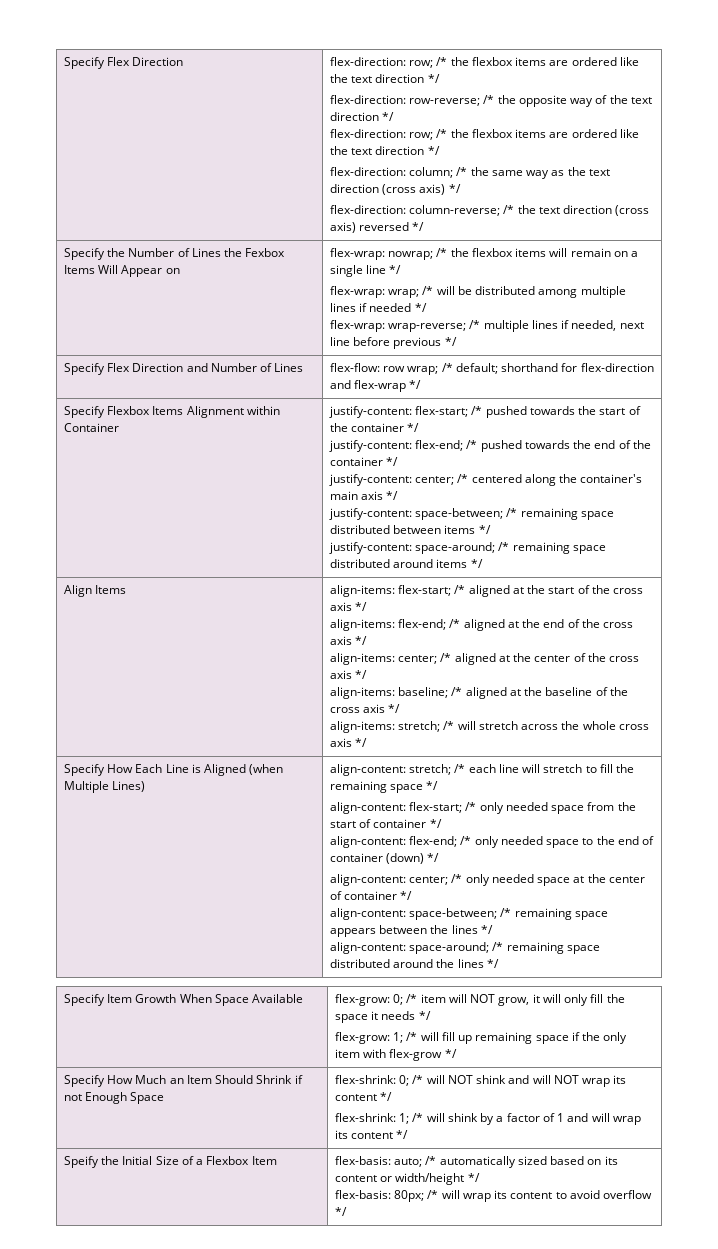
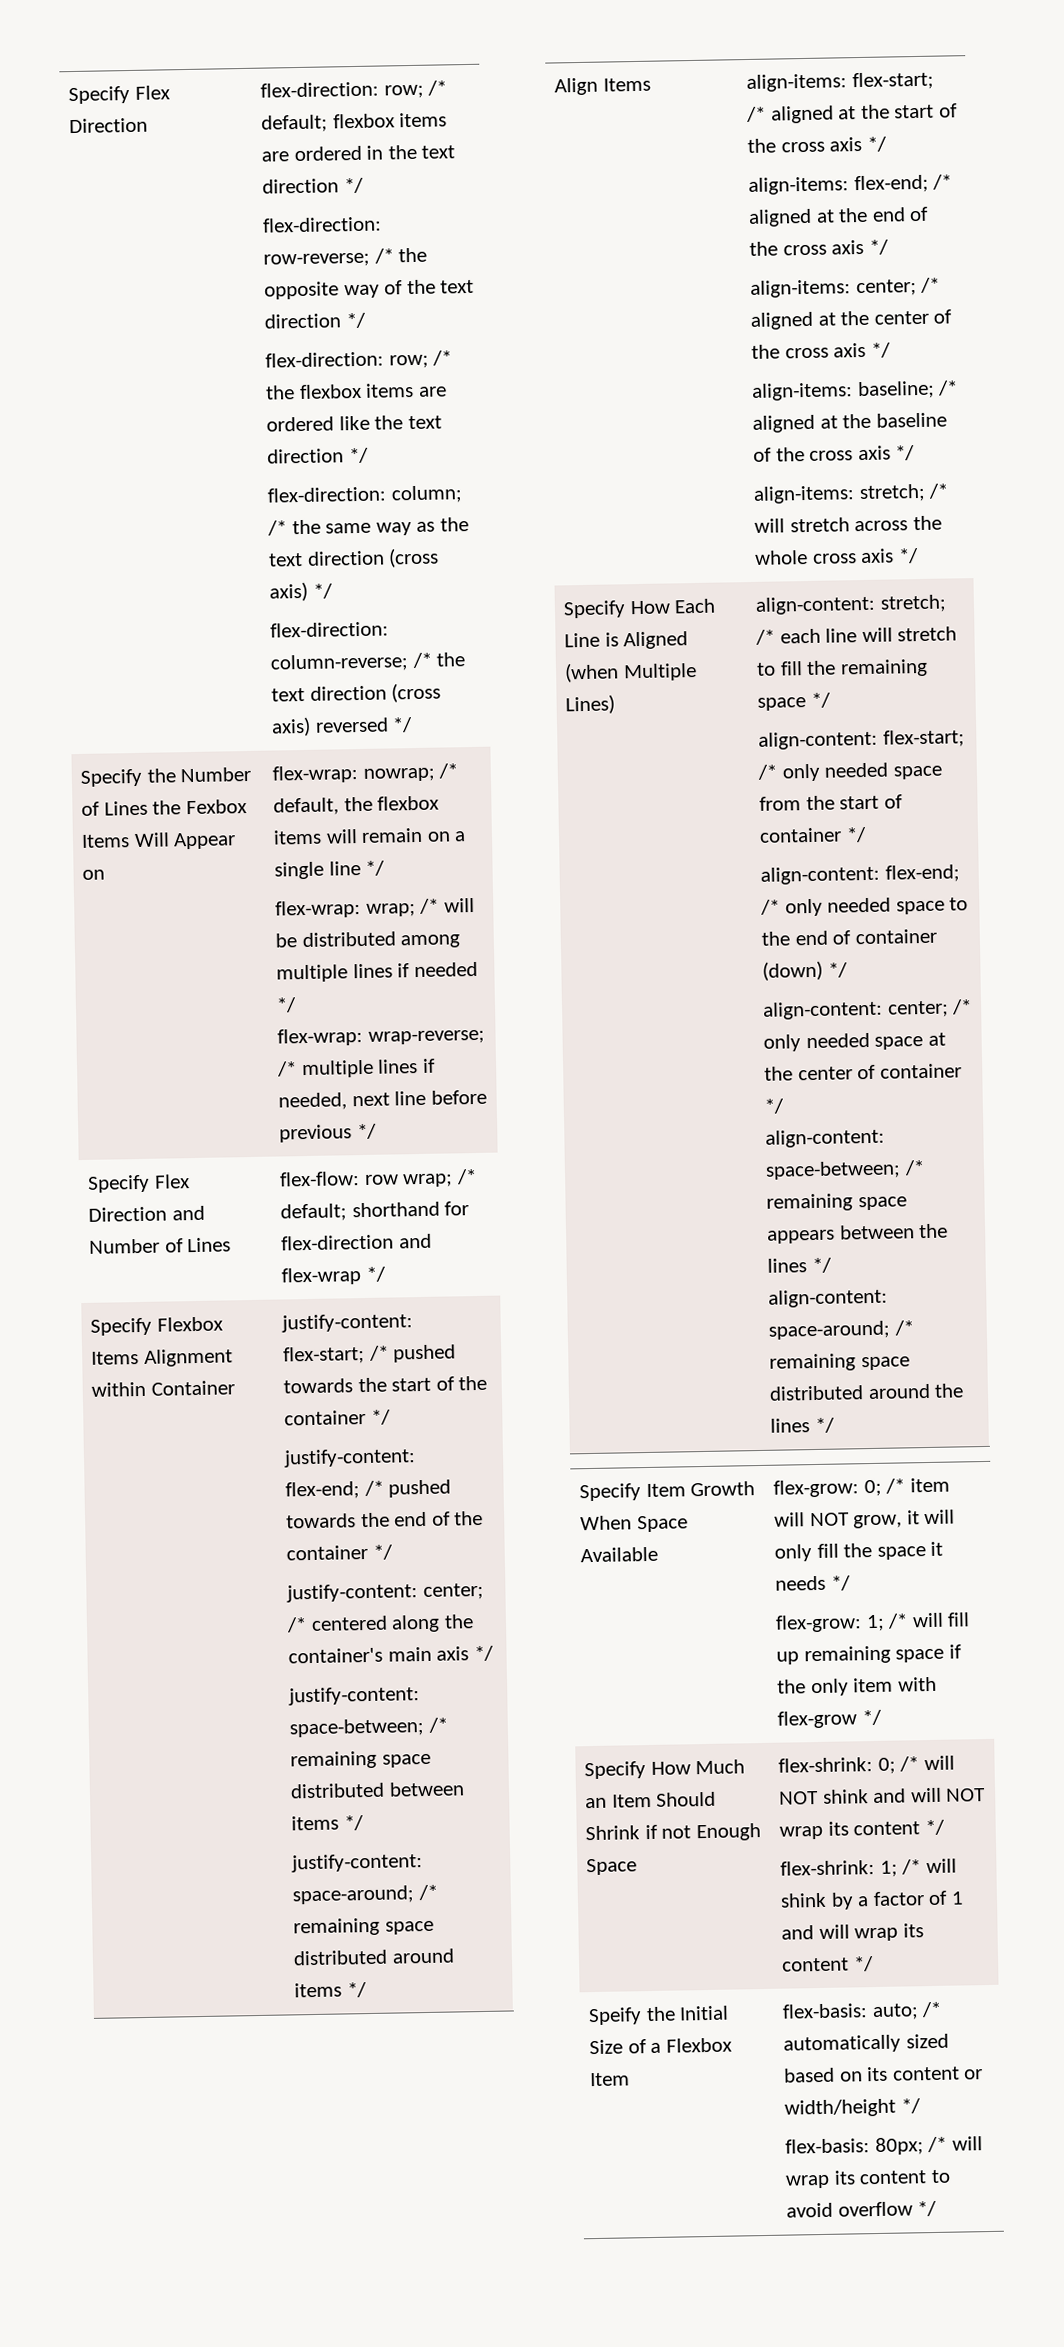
[450,57,639,66] the flexbox items are ordered like -> [261,112,448,133] [261,145,384,162] default; flexbox items are ordered in
(448, 252) none -> [273,797,340,816] default,

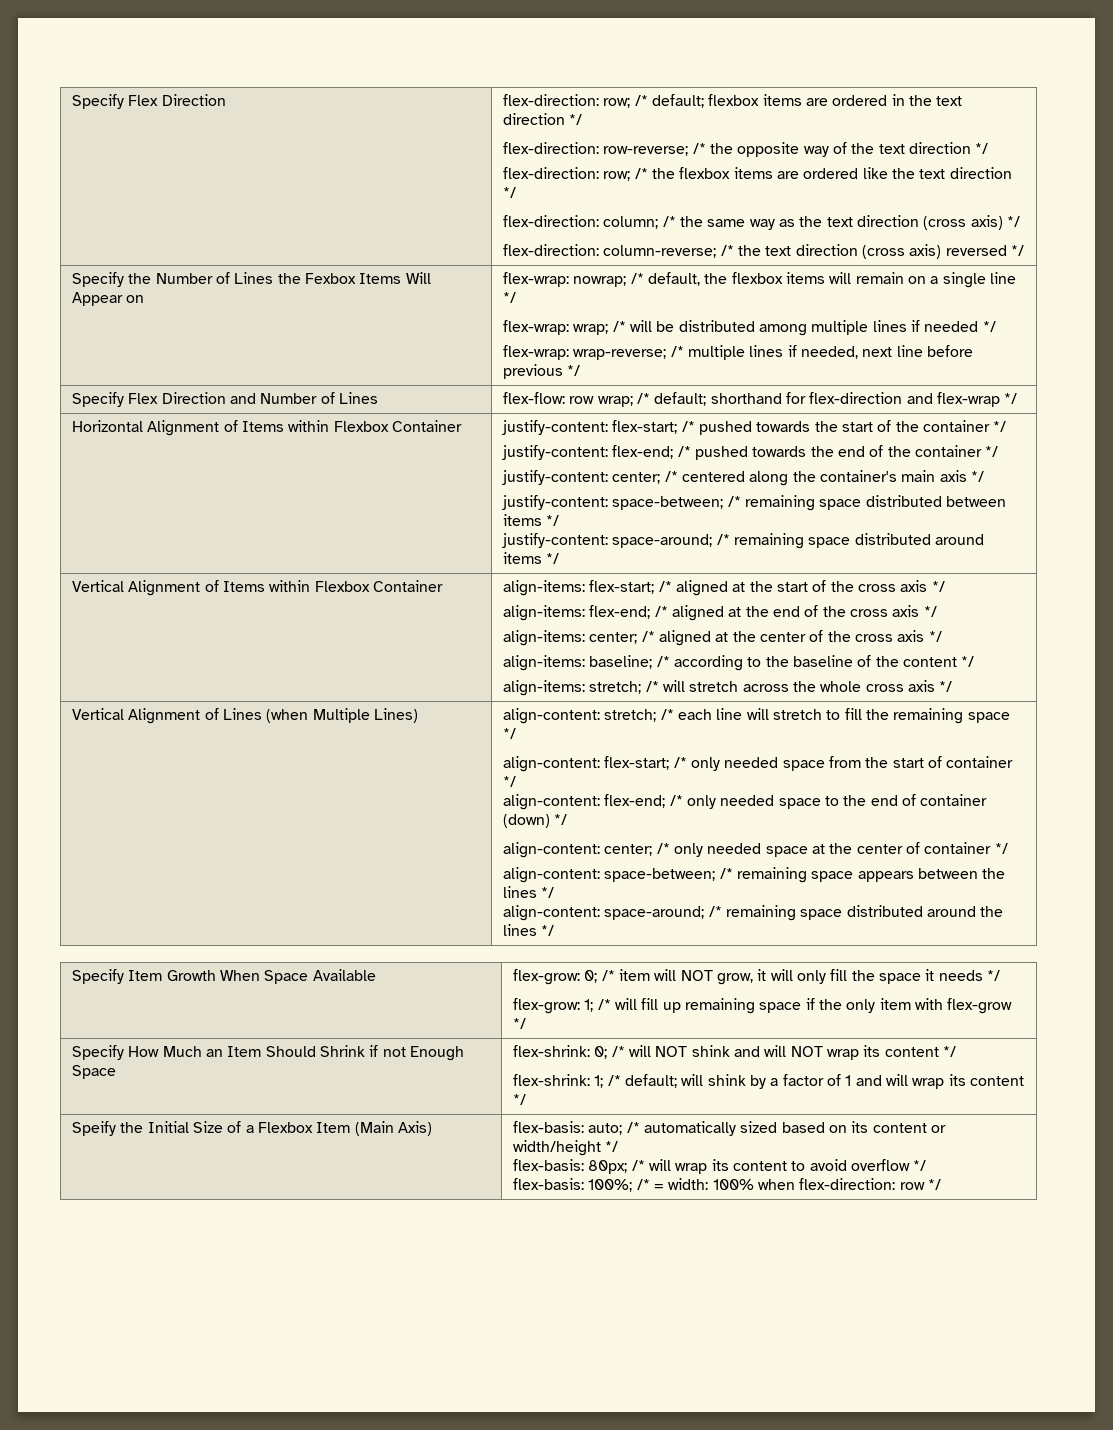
[90,1316,223,1336] [91,1348,233,1367] [91,1381,147,1397] Specify Flexbox Items Alignment within -> [72,420,389,436] Horizontal Alignment of Items within Flexbox
[554,77,651,96] Align Items -> [72,580,444,596] Vertical Alignment of Items within Flexbox Container
[752,414,838,433] aligned at -> [674,655,762,671] according to
[809,445,891,461] cross axis -> [903,657,958,667] content
[563,598,717,619] [564,631,689,650] Specify How Each Line is Aligned -> [72,708,263,724] Vertical Alignment of Lines
(922, 1867) none -> [625,1074,678,1088] default;
(631, 2079) none -> [354,1121,433,1136] (Main Axis)
(938, 2208) none -> [513,1178,942,1192] // flex-basis: 100%; /* = width: 100% when flex-direction: row */

